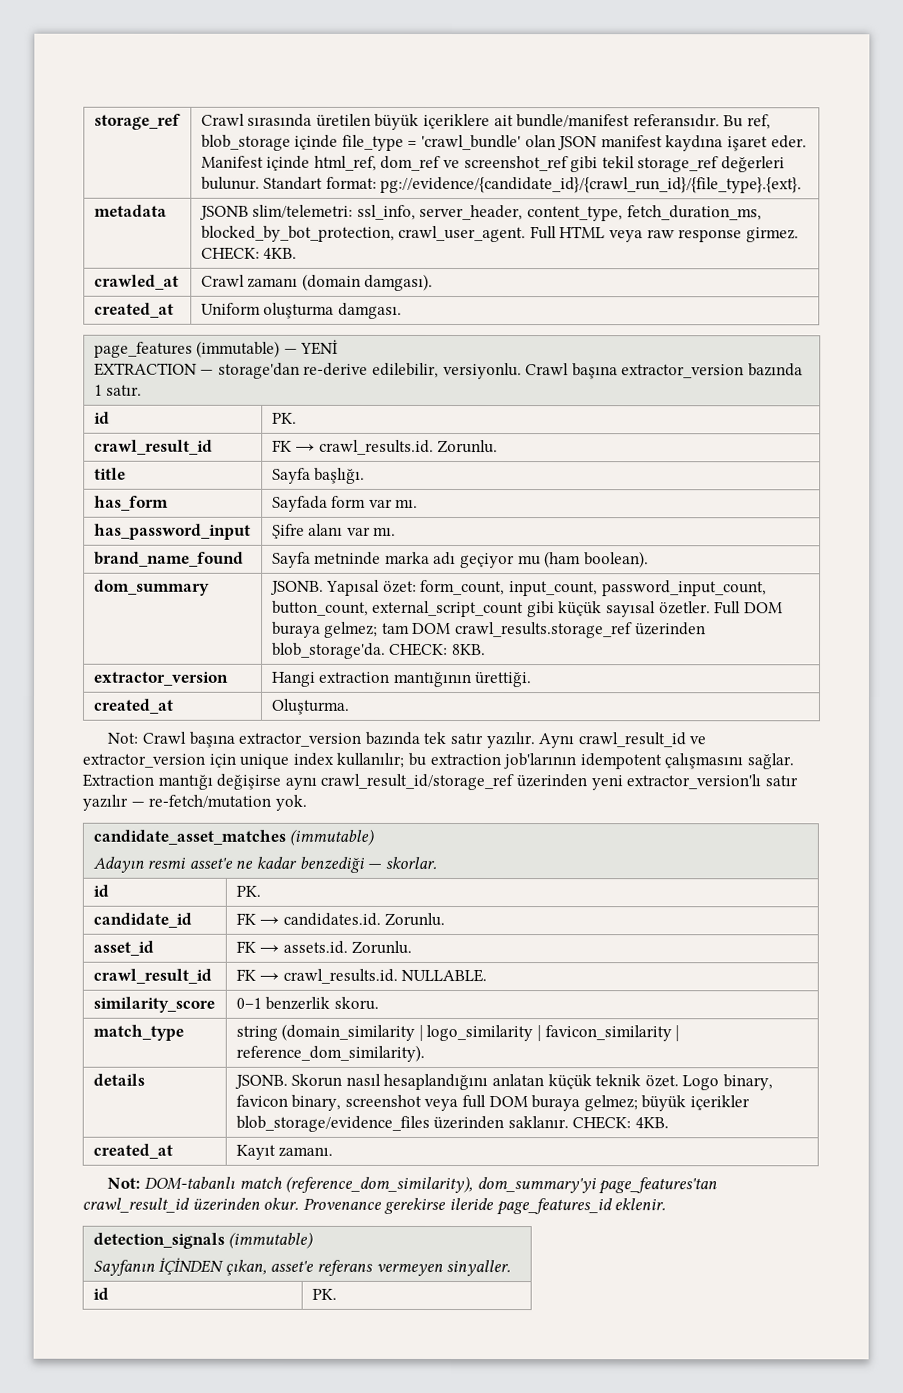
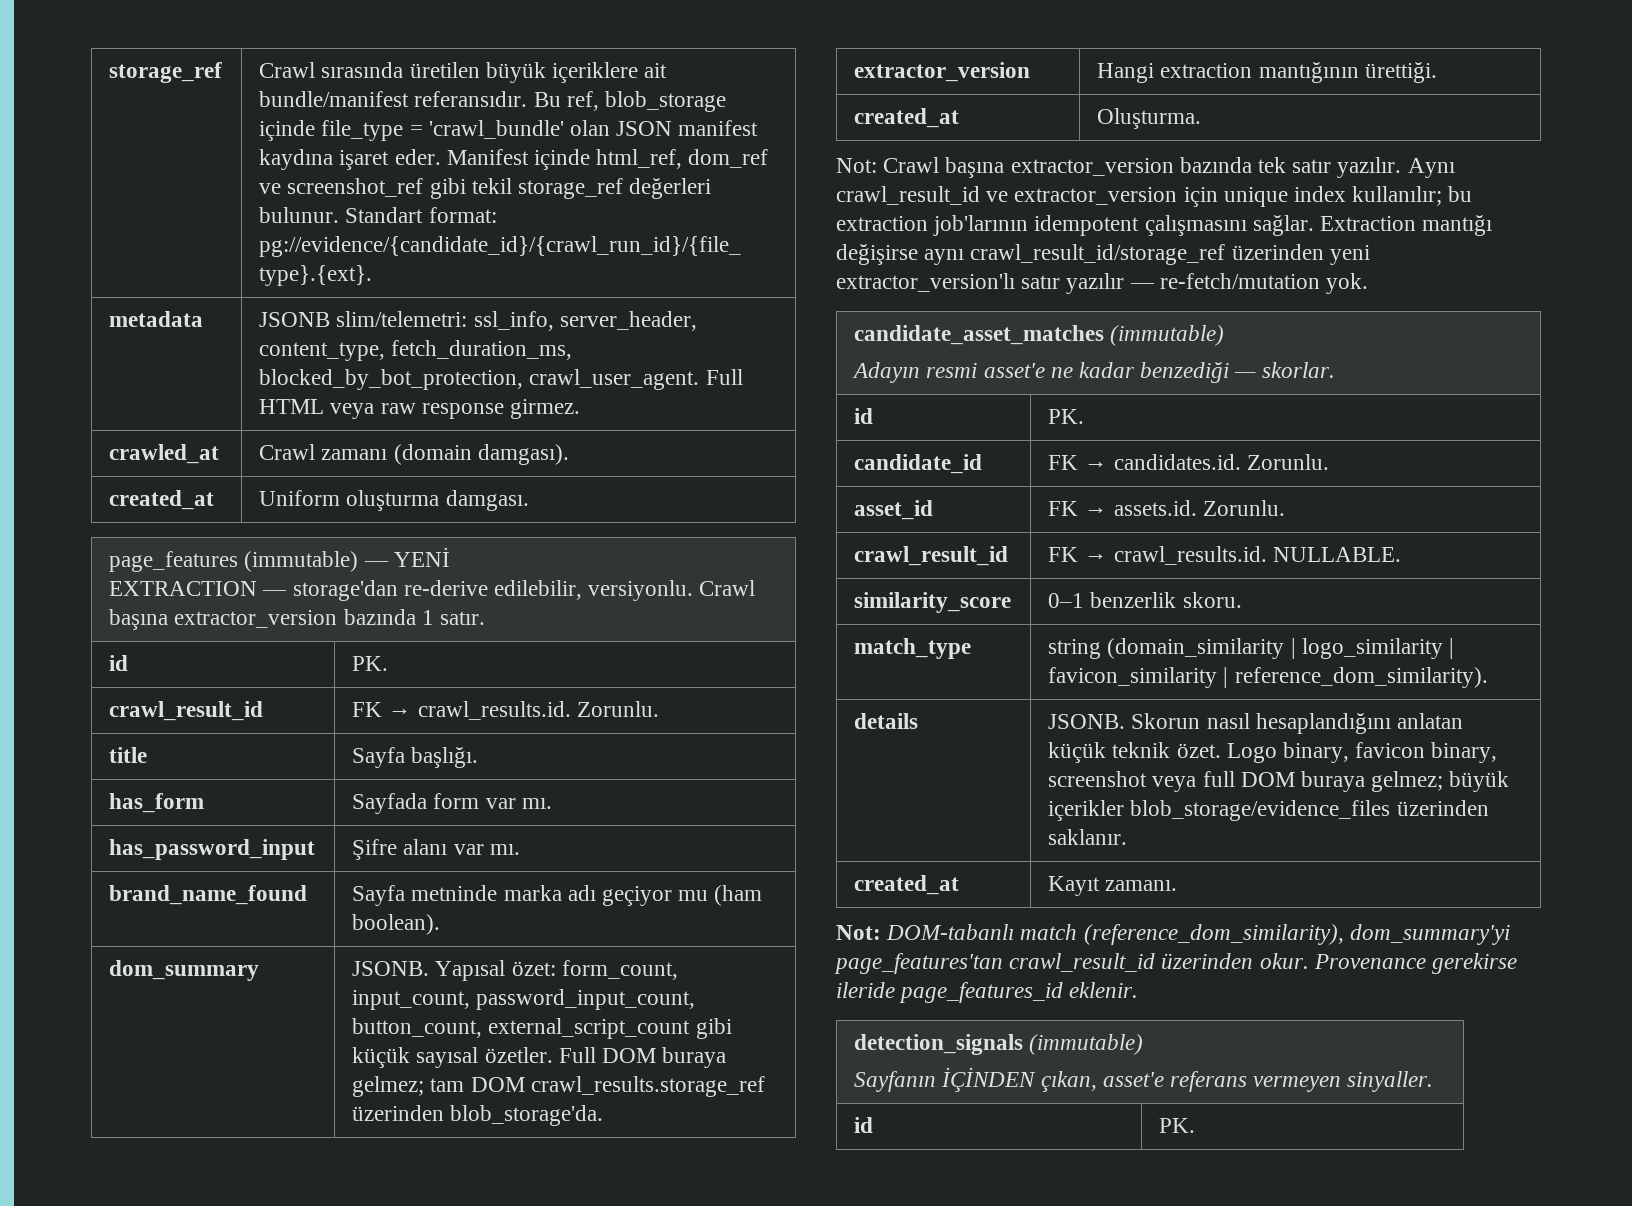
[200,246,298,260] CHECK: 4KB. -> (580, 409) none
[389,642,486,656] CHECK: 8KB. -> (604, 1115) none
[572,1116,670,1130] CHECK: 4KB. -> (1128, 837) none

